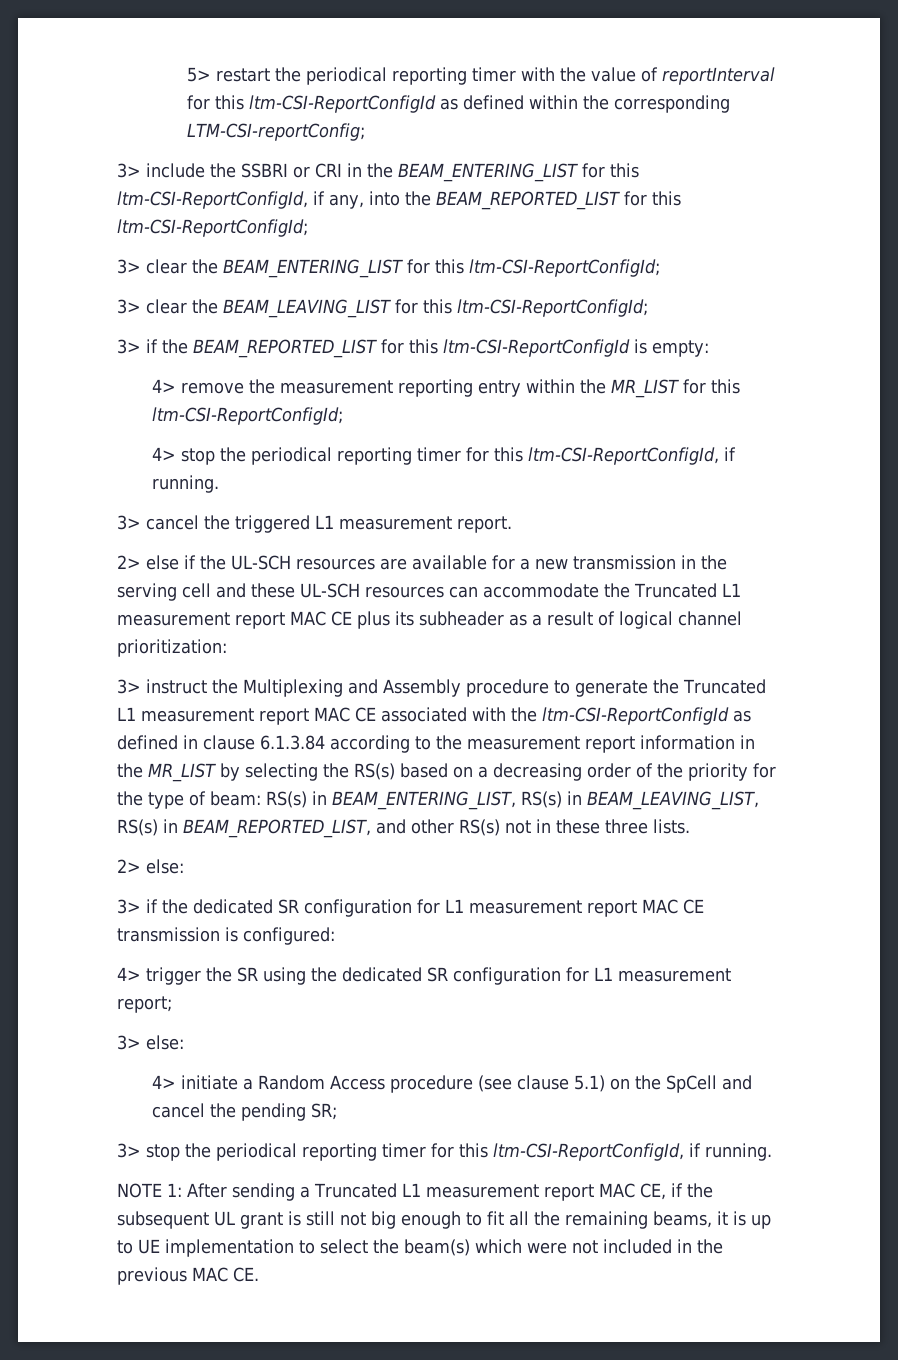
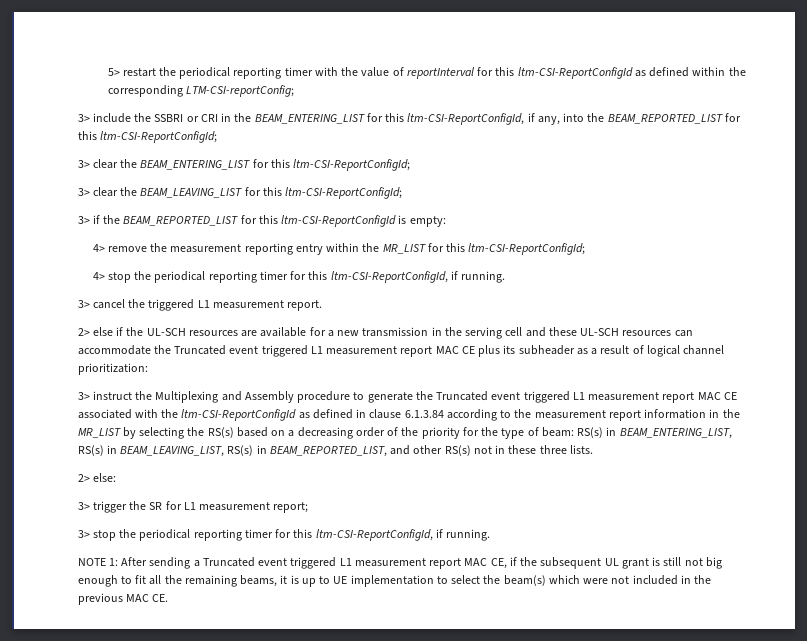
(718, 590) none -> [229,345,308,357] event triggered
(767, 686) none -> [491,391,570,403] event triggered
[146,899,705,917] [117,927,336,945] [117,967,732,985] [117,996,173,1013] [117,1035,185,1050] [152,1075,753,1093] [152,1103,338,1121] if the dedicated SR configuration for L1 measurement report MAC CE transmission is configured: // 4> trigger the SR using the dedicated SR configuration for L1 measurement report; // 3> else: // 4> initiate a Random Access procedure (see clause 5.1) on the SpCell and cancel the pending SR; -> [93,501,309,513] trigger the SR for L1 measurement report;
(398, 1190) none -> [258,557,337,569] event triggered

